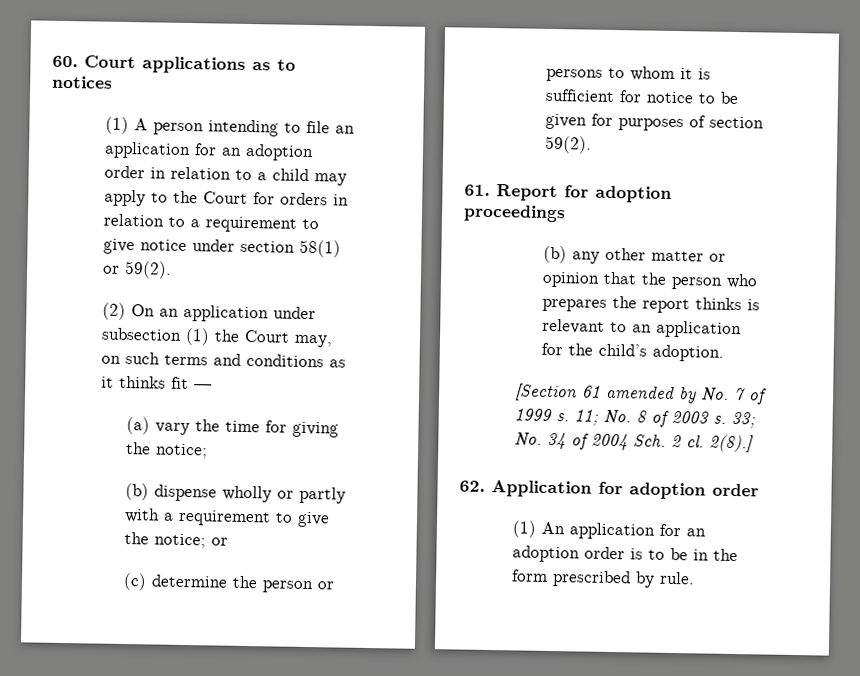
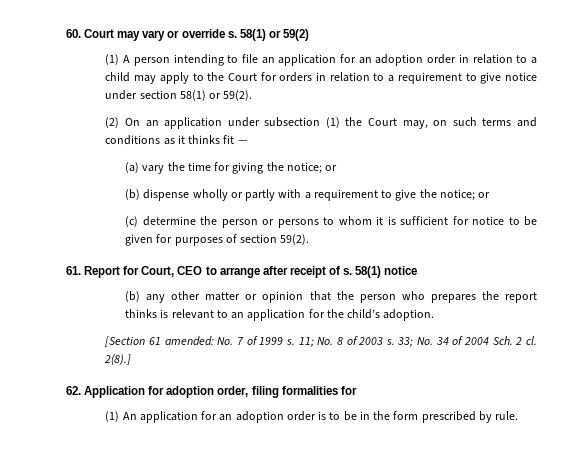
[142,56,296,74] [52,75,113,89] applications as to notices -> [117,29,309,41] may vary or override s. 58(1) or 59(2)
(209, 451) none -> [325,165,338,171] or
[595,185,672,203] [463,204,566,223] adoption proceedings -> [141,266,418,278] Court, CEO to arrange after receipt of s. 58(1) notice
[605,385,697,404] amended by -> [164,336,214,346] amended:
[712,483,759,497] order -> [217,386,357,398] order, filing formalities for

